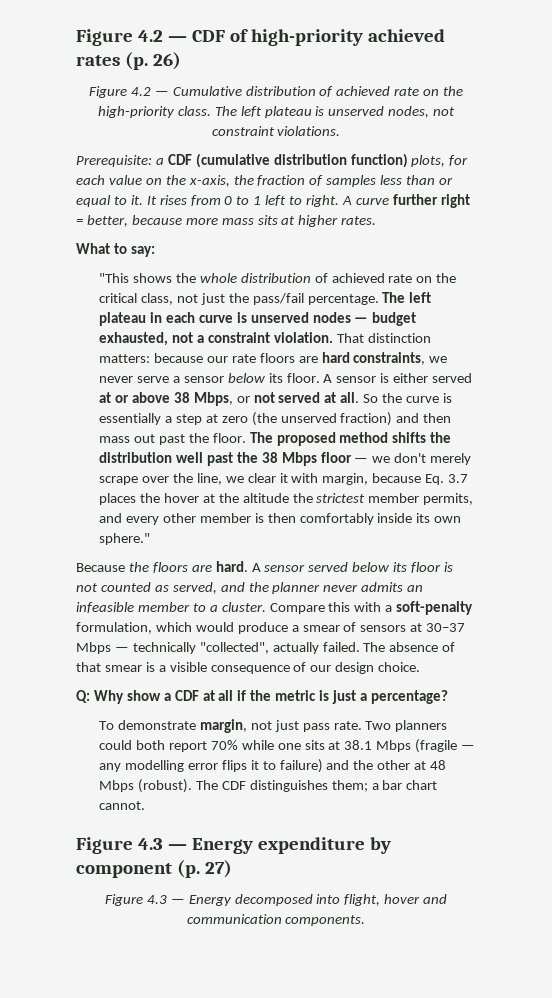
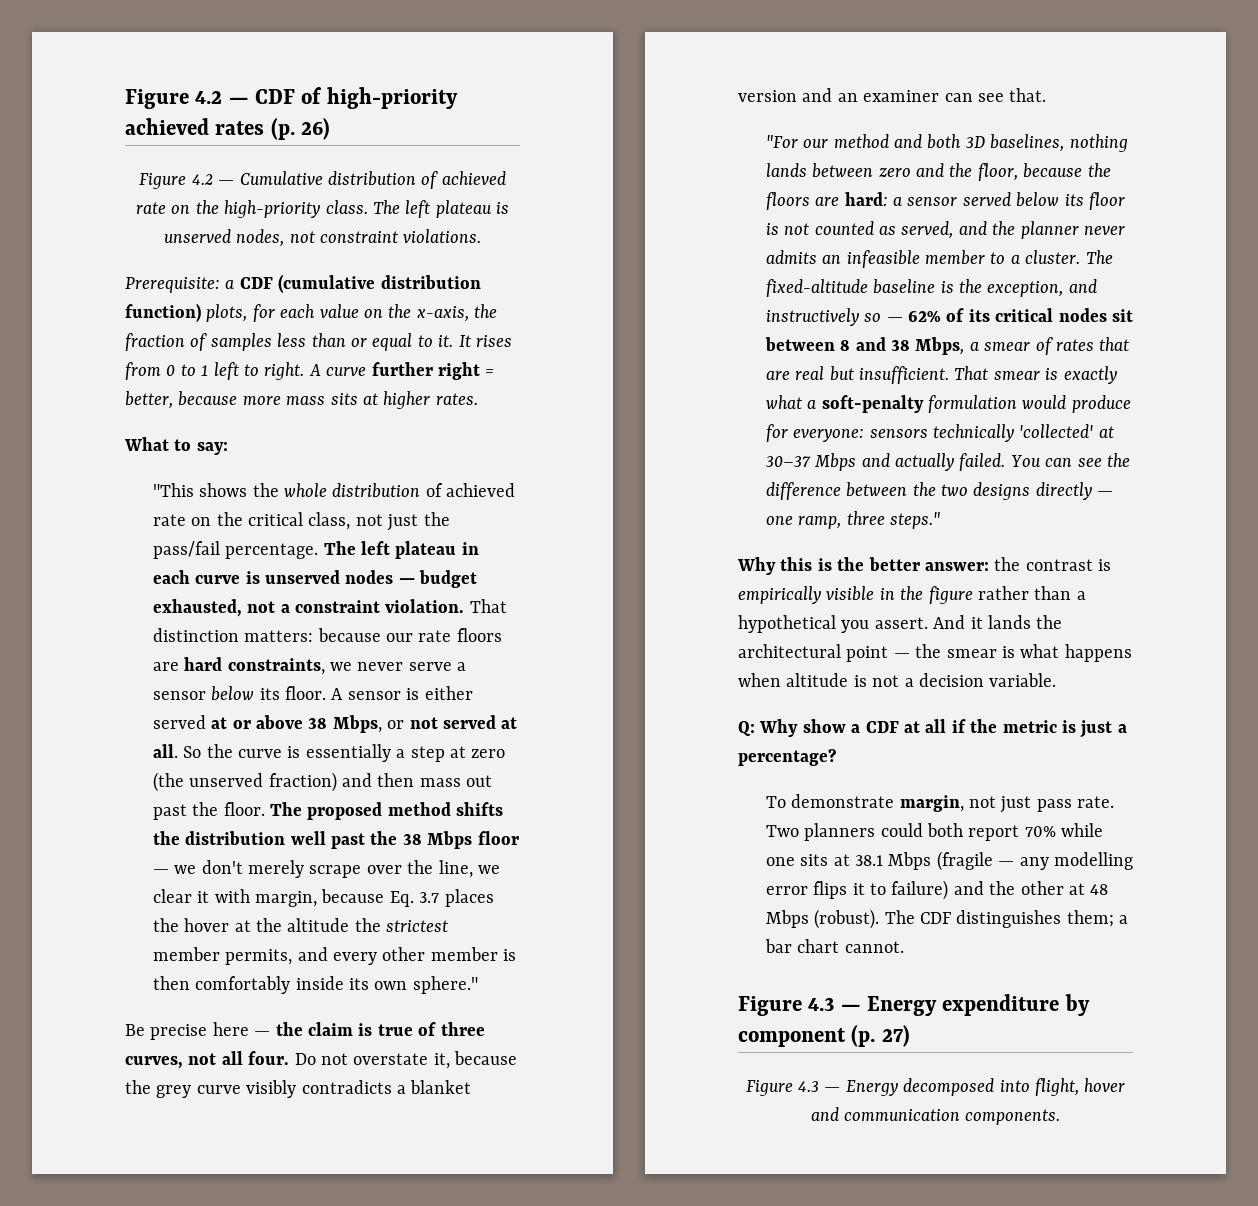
[76,563,125,572] Because -> [125,1022,485,1040] [125,1051,518,1069] [125,1080,472,1098] [738,88,1047,102] [765,134,1128,152] [765,163,1083,181] Be precise here — the claim is true of three curves, not all four. Do not overstate it, because the grey curve visibly contradicts a blanket version and an examiner can see that. // "For our method and both 3D baselines, nothing lands between zero and the floor, because
[215,561,261,572] hard. A -> [844,192,902,206] hard: a
[269,601,474,615] [76,622,466,634] [76,642,456,654] [76,662,421,674] Compare this with a soft-penalty formulation, which would produce a smear of sensors at 30–37 Mbps — technically "collected", actually failed. The absence of that smear is a visible consequence of our design choice. -> [1085,250,1113,264] [765,279,1097,297] [765,308,1133,326] [764,337,1130,355] [765,366,1117,384] [765,395,1131,413] [765,424,1114,442] [765,453,1130,471] [765,482,1114,500] [765,511,940,529] [737,557,1112,575] [738,586,1086,604] [738,615,1063,633] [738,644,1132,662] [738,673,1057,687] The fixed-altitude baseline is the exception, and instructively so — 62% of its critical nodes sit between 8 and 38 Mbps, a smear of rates that are real but insufficient. That smear is exactly what a soft-penalty formulation would produce for everyone: sensors technically 'collected' at 30–37 Mbps and actually failed. You can see the difference between the two designs directly — one ramp, three steps." // Why this is the better answer: the contrast is empirically visible in the figure rather than a hypothetical you assert. And it lands the architectural point — the smear is what happens when altitude is not a decision variable.

